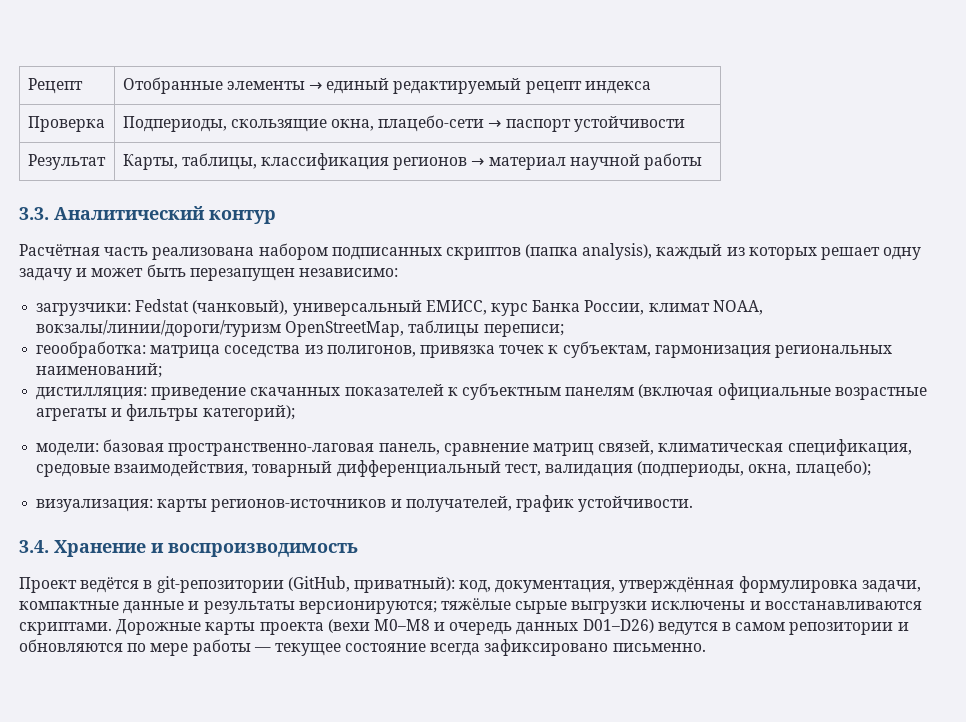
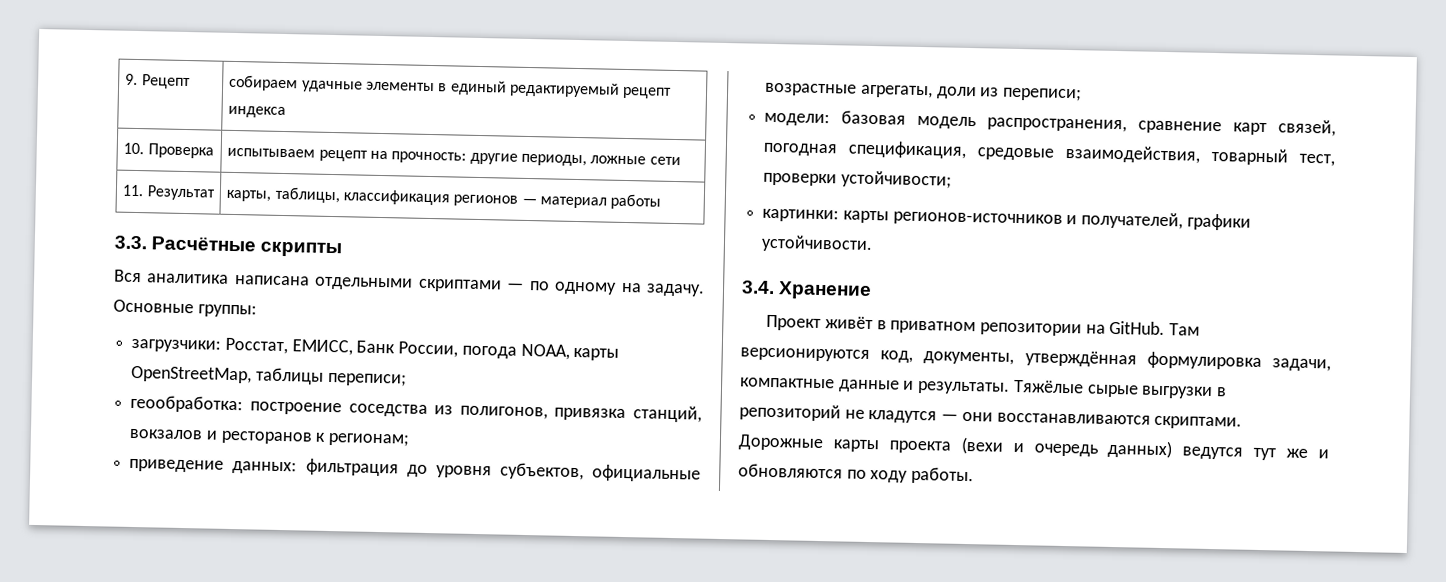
(27, 86) none -> [125,73,139,86] 9.
[122,77,323,94] Отобранные элементы → -> [229,74,448,93] собираем удачные элементы в
(651, 87) none -> [123,142,145,155] 10.
[122,115,685,132] Подпериоды, скользящие окна, плацебо-сети → паспорт устойчивости // -> [227,147,681,167] [122,184,145,197] испытываем рецепт на прочность: другие периоды, ложные сети // 11.
[122,154,178,170] Карты, -> [226,189,272,202] карты,
[471,154,640,170] → материал научной -> [521,196,607,209] — материал
[54,206,276,224] [19,243,922,260] [19,264,398,281] [36,299,763,316] [36,320,282,337] Аналитический контур // Расчётная часть реализована набором подписанных скриптов (папка analysis), каждый из которых решает одну задачу и может быть перезапущен независимо: // загрузчики: Fedstat (чанковый), универсальный ЕМИСС, курс Банка России, климат NOAA, вокзалы/линии/дороги/туризм -> [151,236,343,258] [114,269,706,297] [113,299,257,318] [131,337,620,361] Расчётные скрипты // Вся аналитика написана отдельными скриптами — по одному на задачу. Основные группы: // загрузчики: Росстат, ЕМИСС, Банк России, погода NOAA, карты
[150,345,221,358] матрица -> [249,401,342,416] построение
[499,341,892,358] [36,363,163,378] [36,383,927,400] [36,404,295,421] [36,439,912,456] [36,460,871,477] [36,499,154,512] точек к субъектам, гармонизация региональных наименований; // дистилляция: приведение скачанных показателей к субъектным панелям (включая официальные возрастные агрегаты и фильтры категорий); // модели: базовая пространственно-лаговая панель, сравнение матриц связей, климатическая спецификация, средовые взаимодействия, товарный дифференциальный тест, валидация (подпериоды, окна, плацебо); // визуализация: -> [633,405,702,423] [129,428,411,447] [129,458,701,483] [765,82,1083,102] [764,110,1336,137] [763,140,1335,167] [763,170,952,189] [762,208,840,223] станций, вокзалов и ресторанов к регионам; // приведение данных: фильтрация до уровня субъектов, официальные возрастные агрегаты, доли из переписи; // модели: базовая модель распространения, сравнение карт связей, погодная спецификация, средовые взаимодействия, товарный тест, проверки устойчивости; // картинки:
[515,495,574,512] график -> [1186,213,1251,231] графики
[151,543,358,557] и воспроизводимость -> (873, 291) none
[80,576,616,593] ведётся в git-репозитории (GitHub, приватный): код, документация, -> [824,316,1201,337] [740,347,1015,365] живёт в приватном репозитории на GitHub. Там версионируются код, документы,
[203,598,761,614] результаты версионируются; тяжёлые сырые выгрузки исключены и -> [917,379,1228,400] [739,403,993,424] результаты. Тяжёлые сырые выгрузки в репозиторий не кладутся — они
[373,619,430,631] M0–M8 -> (1004, 445) none
[516,619,909,635] [19,639,706,656] данных D01–D26) ведутся в самом репозитории и обновляются по мере работы — текущее состояние всегда зафиксировано письменно. -> [1107,439,1329,461] [738,463,975,485] данных) ведутся тут же и обновляются по ходу работы.

